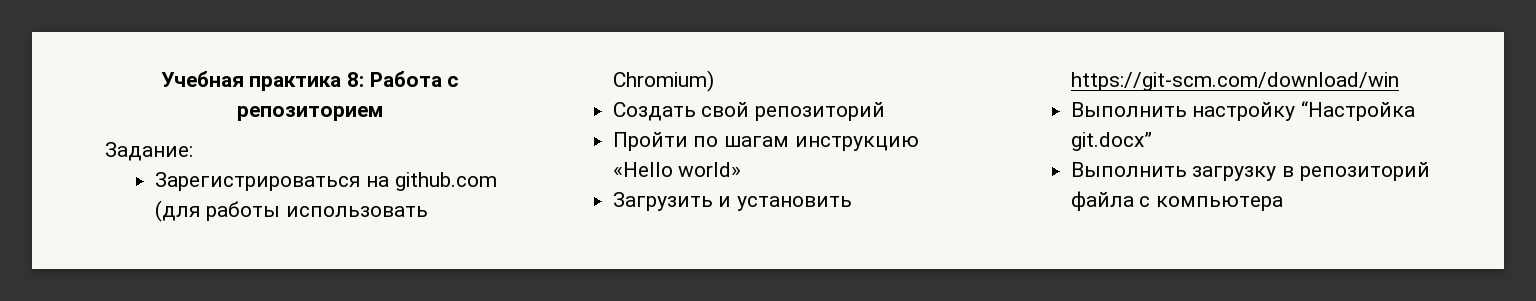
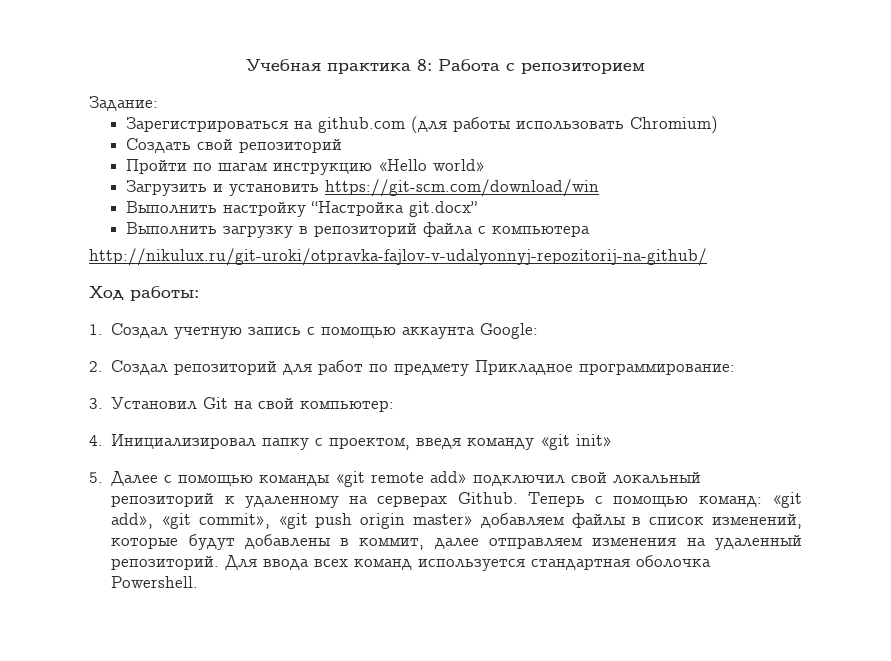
(1284, 203) none -> [89,248,707,266] [89,286,199,301] [89,323,539,339] [89,360,736,376] [89,397,395,412] [89,434,613,450] [89,471,702,487] [111,492,802,508] [111,513,802,529] [111,534,802,550] [111,555,712,571] [111,576,199,588] // http://nikulux.ru/git-uroki/otpravka-fajlov-v-udalyonnyj-repozitorij-na-github/ // Ход работы: // 1. Создал учетную запись с помощью аккаунта Google: // 2. Создал репозиторий для работ по предмету Прикладное программирование: // 3. Установил Git на свой компьютер: // 4. Инициализировал папку с проектом, введя команду «git init» // 5. Далее с помощью команды «git remote add» подключил свой локальный репозиторий к удаленному на серверах Github. Теперь с помощью команд: «git add», «git commit», «git push origin master» добавляем файлы в список изменений, которые будут добавлены в коммит, далее отправляем изменения на удаленный репозиторий. Для ввода всех команд используется стандартная оболочка Powershell.

